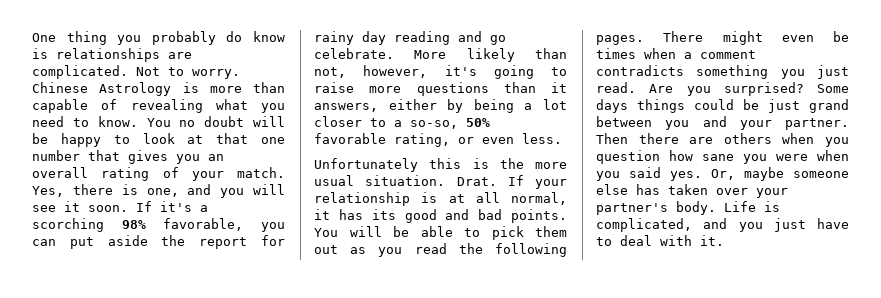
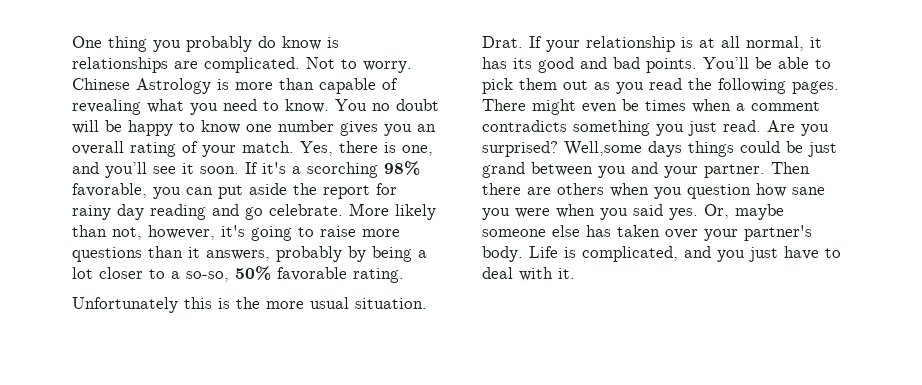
[142,133,249,144] look at that -> [201,120,240,134] know
[88,150,120,161] that -> (334, 126) none
[220,184,285,198] you will -> [105,162,147,178] you’ll
[388,99,437,110] either -> [276,246,342,262] probably
[394,133,562,147] rating, or even less. -> [353,268,404,283] rating.
[314,226,382,237] You will -> [703,57,749,69] You’ll
[817,84,849,93] Some -> [564,141,642,156] Well,some

